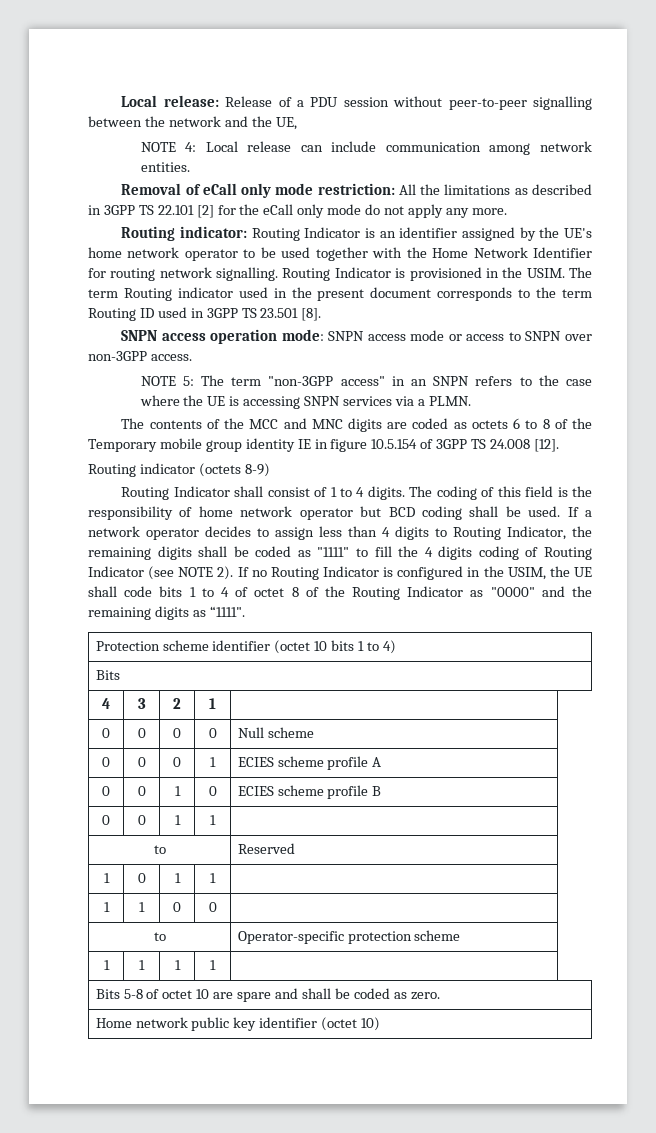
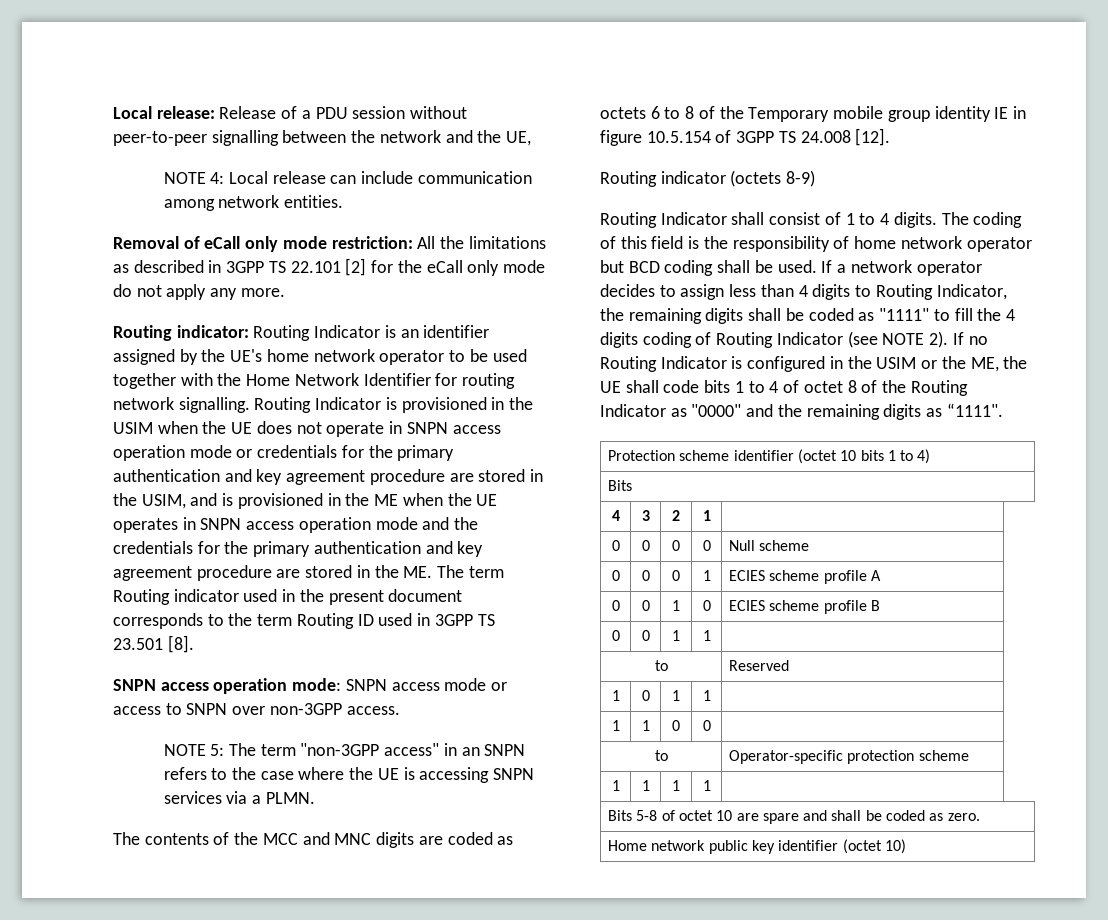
[526,268,565,278] USIM. -> [113,421,501,437] [113,445,455,461] [113,469,544,485] [113,493,498,509] [113,517,479,533] [113,541,484,557] [113,565,433,581] USIM when the UE does not operate in SNPN access operation mode or credentials for the primary authentication and key agreement procedure are stored in the USIM, and is provisioned in the ME when the UE operates in SNPN access operation mode and the credentials for the primary authentication and key agreement procedure are stored in the ME.
[507,567,546,580] USIM, -> [876,356,999,372] USIM or the ME,

